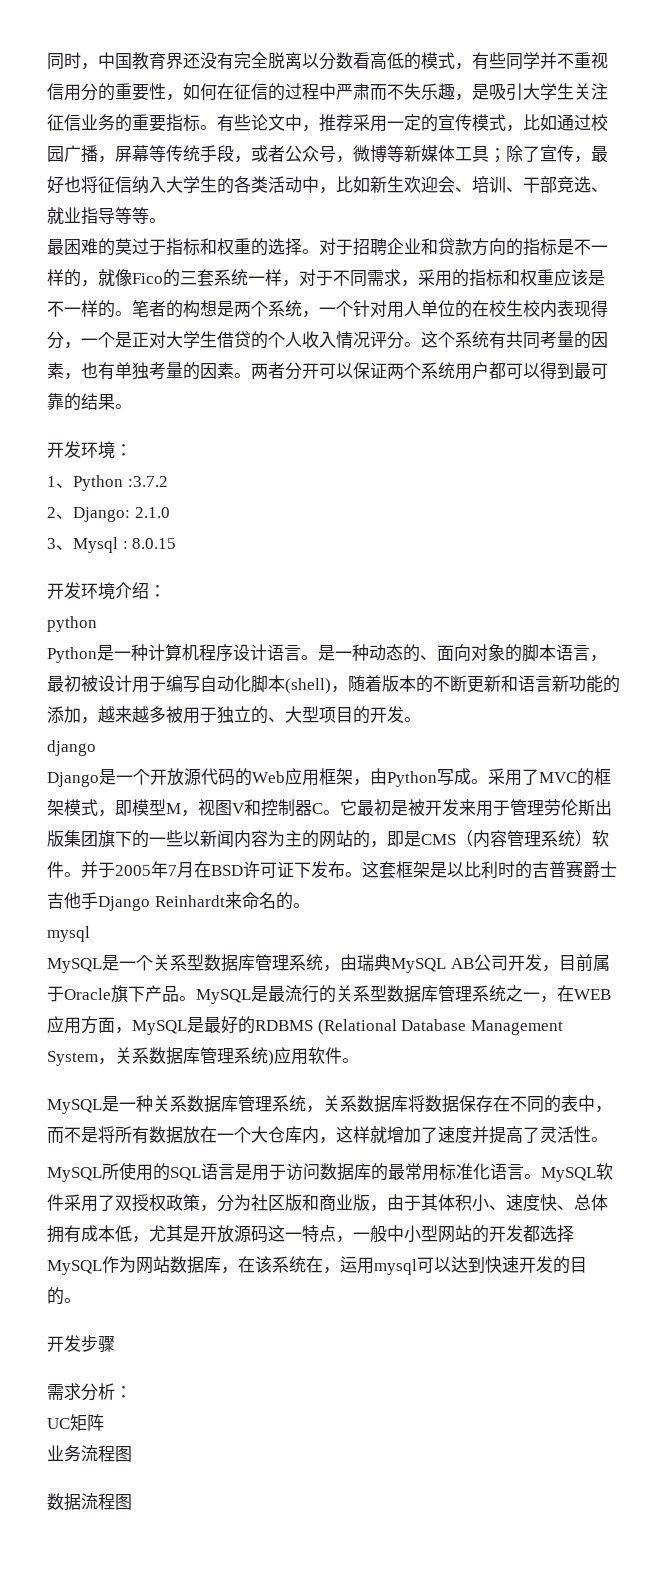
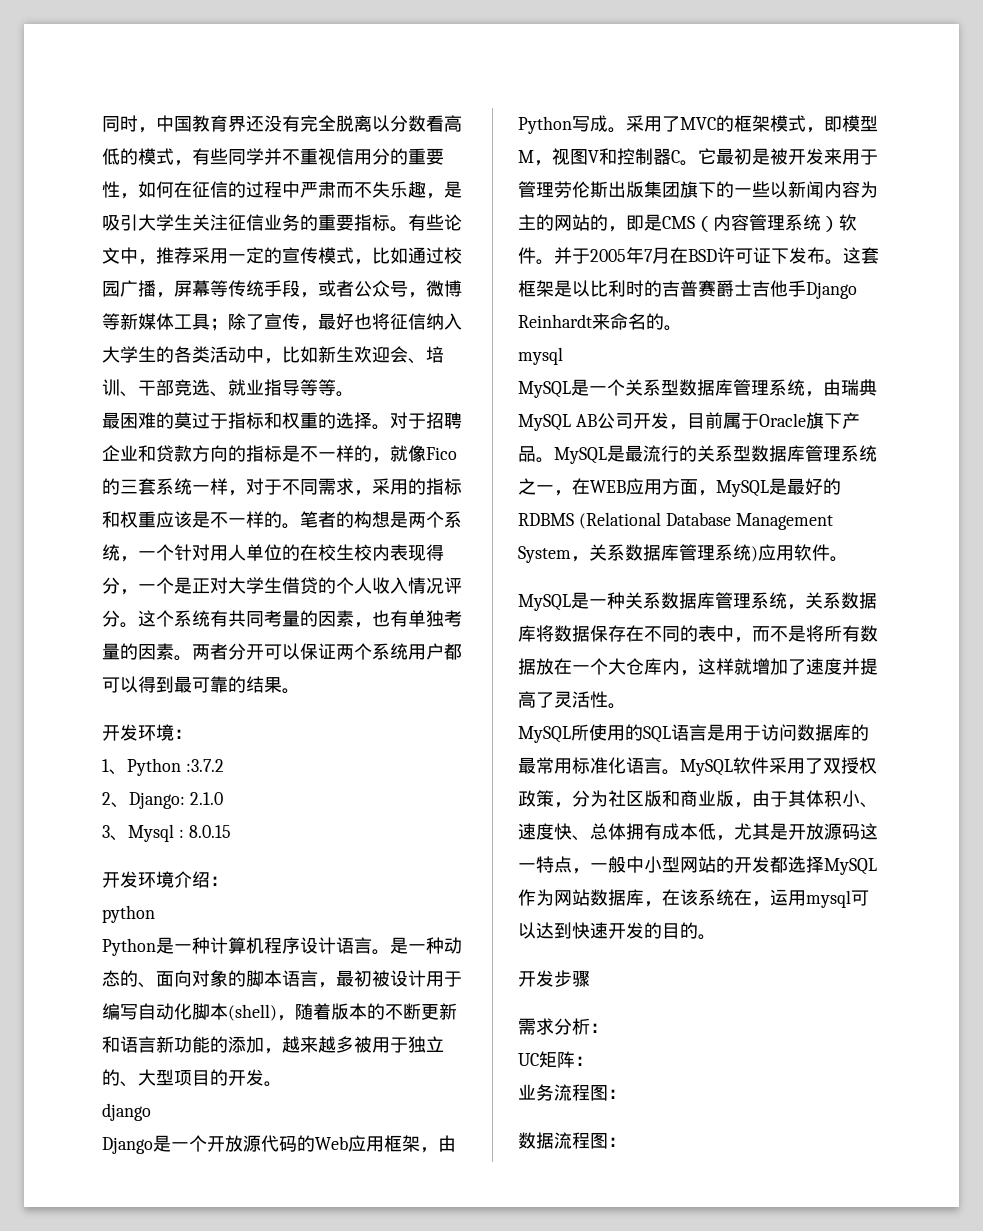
(104, 1422) none -> [575,1056,593,1066] ：
(132, 1454) none -> [608,1089,626,1099] ：
(132, 1502) none -> [608,1137,626,1147] ：

